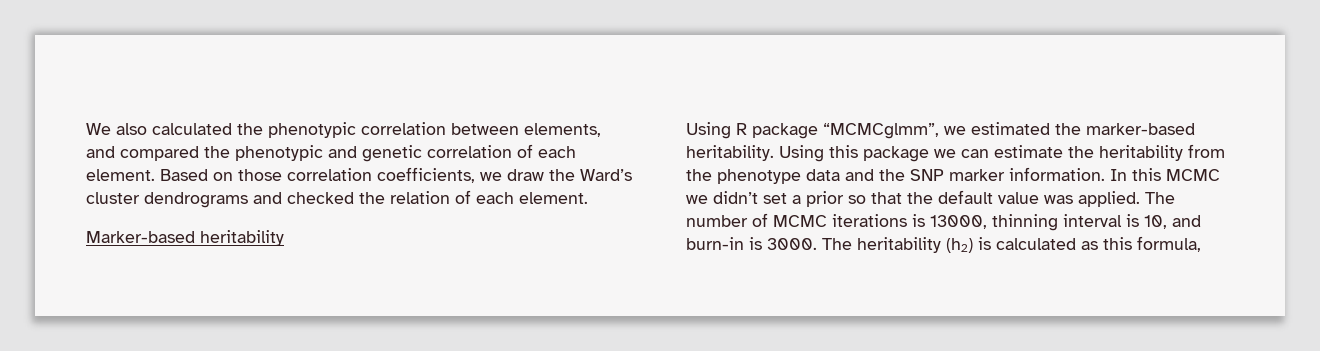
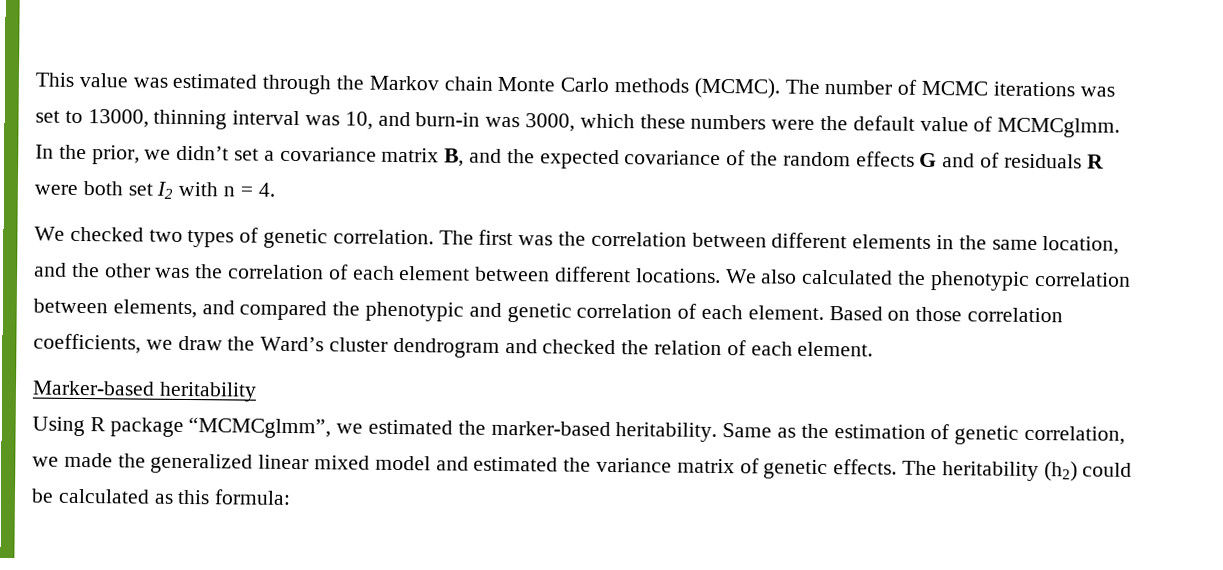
(86, 129) none -> [35,72,1115,99] [35,109,1121,138] [35,144,1104,170] [34,181,275,199] [34,226,1120,255] [34,262,721,284] This value was estimated through the Markov chain Monte Carlo methods (MCMC). The number of MCMC iterations was set to 13000, thinning interval was 10, and burn-in was 3000, which these numbers were the default value of MCMCglmm. In the prior, we didn’t set a covariance matrix B, and the expected covariance of the random effects G and of residuals R were both set I2 with n = 4. // We checked two types of genetic correlation. The first was the correlation between different elements in the same location, and the other was the correlation of each element between different locations.
[144,192,248,208] dendrograms -> [392,337,500,358] dendrogram
[779,144,1225,162] [686,167,1220,184] [686,190,1175,207] [686,213,1201,231] [686,237,817,250] Using this package we can estimate the heritability from the phenotype data and the SNP marker information. In this MCMC we didn’t set a prior so that the default value was applied. The number of MCMC iterations is 13000, thinning interval is 10, and burn-in is 3000. -> [722,423,1126,445] [32,452,898,480] Same as the estimation of genetic correlation, we made the generalized linear mixed model and estimated the variance matrix of genetic effects.
[978,237,991,250] is -> [1082,462,1133,477] [31,488,54,503] could be
[1137,236,1201,252] formula, -> [214,489,292,505] formula:

